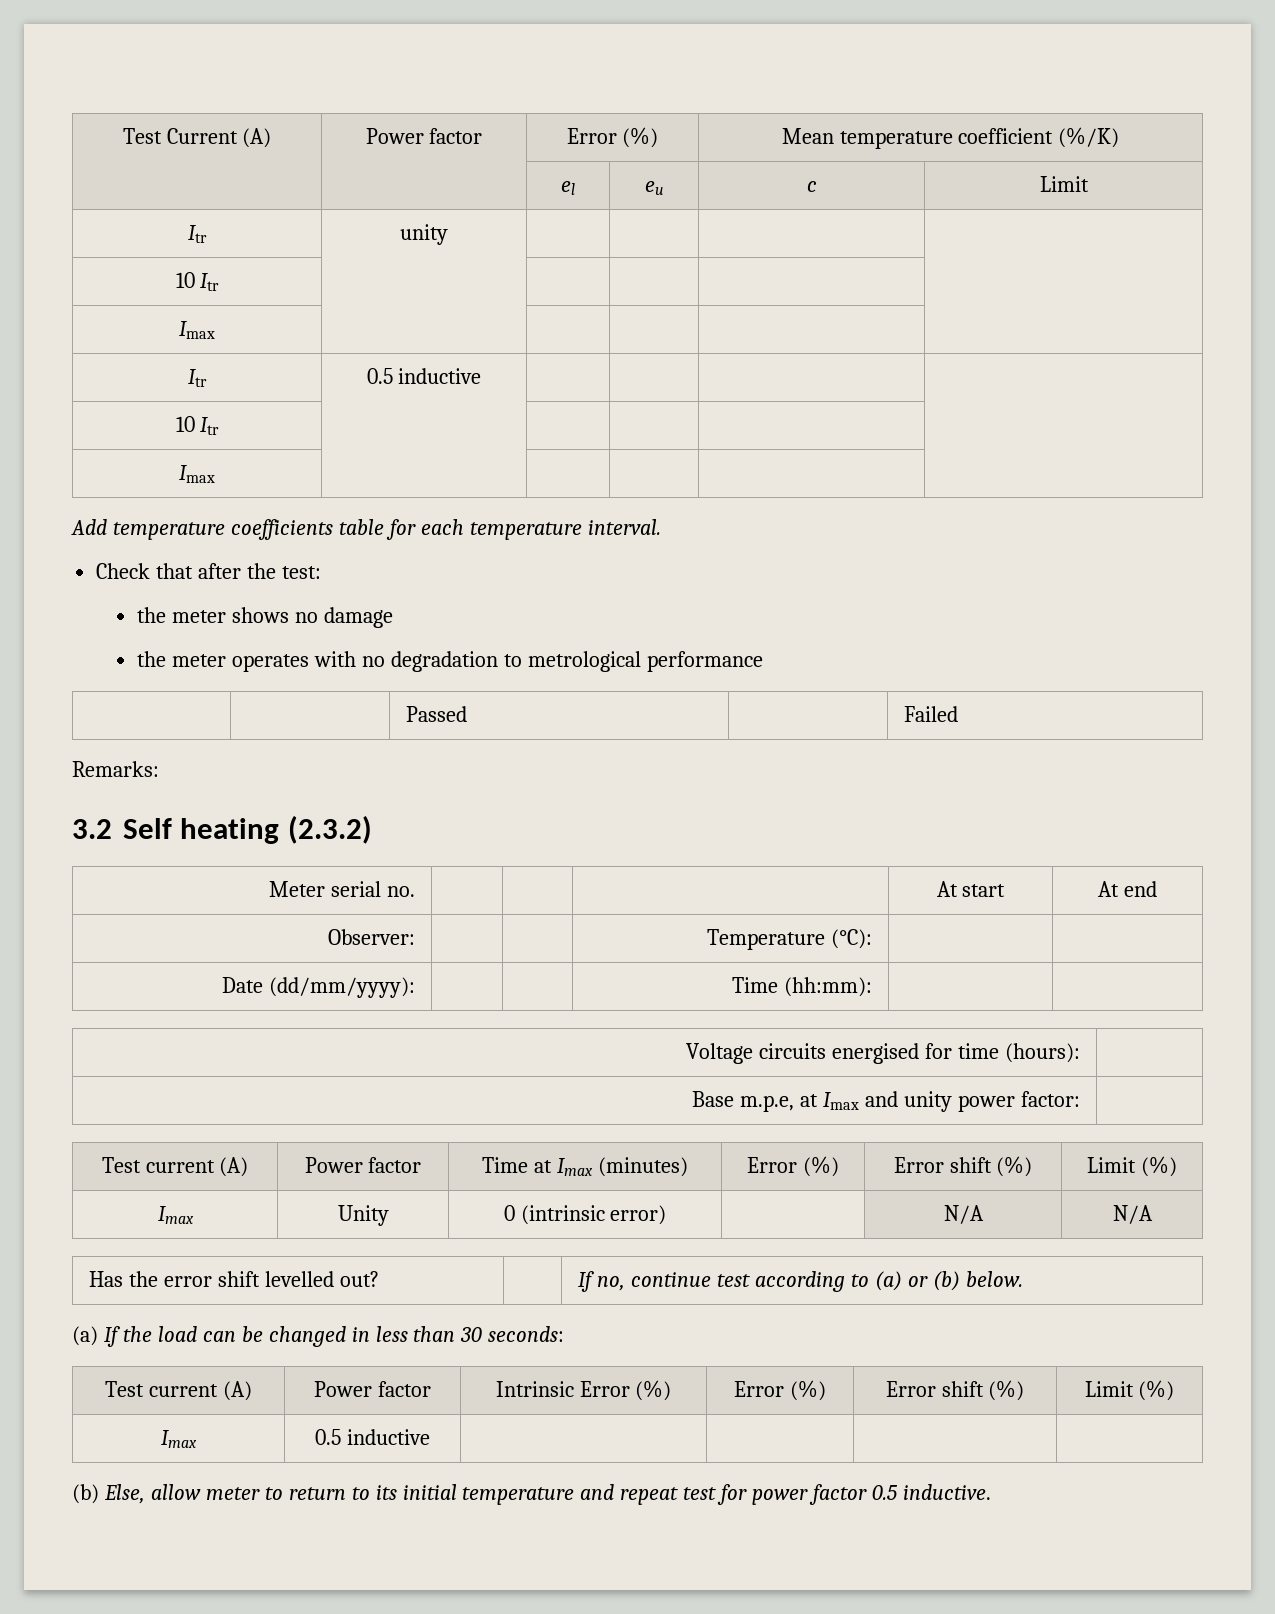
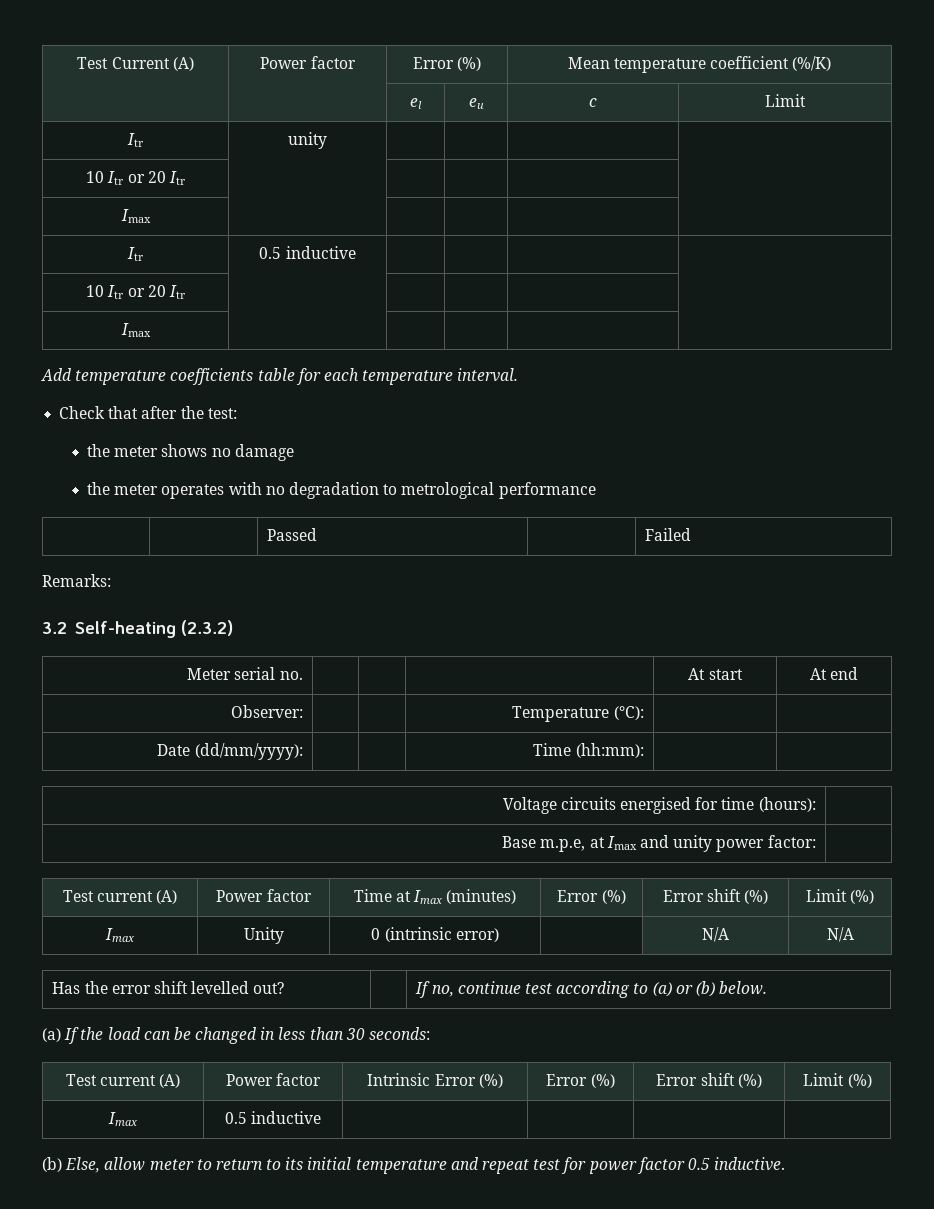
(220, 282) none -> [127,171,186,185] or 20 Itr
(220, 426) none -> [127,285,186,299] or 20 Itr
[123,818,280,844] Self heating -> [74,621,176,638] Self-heating

